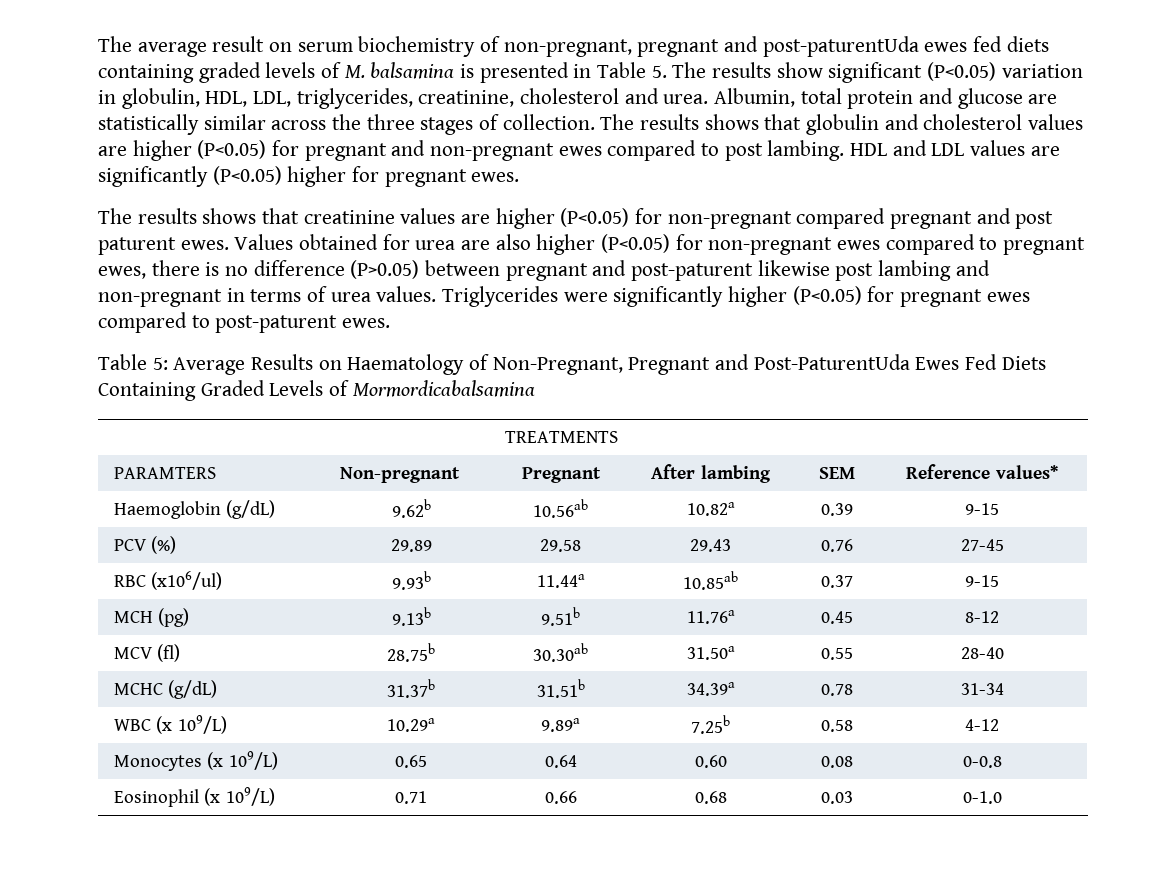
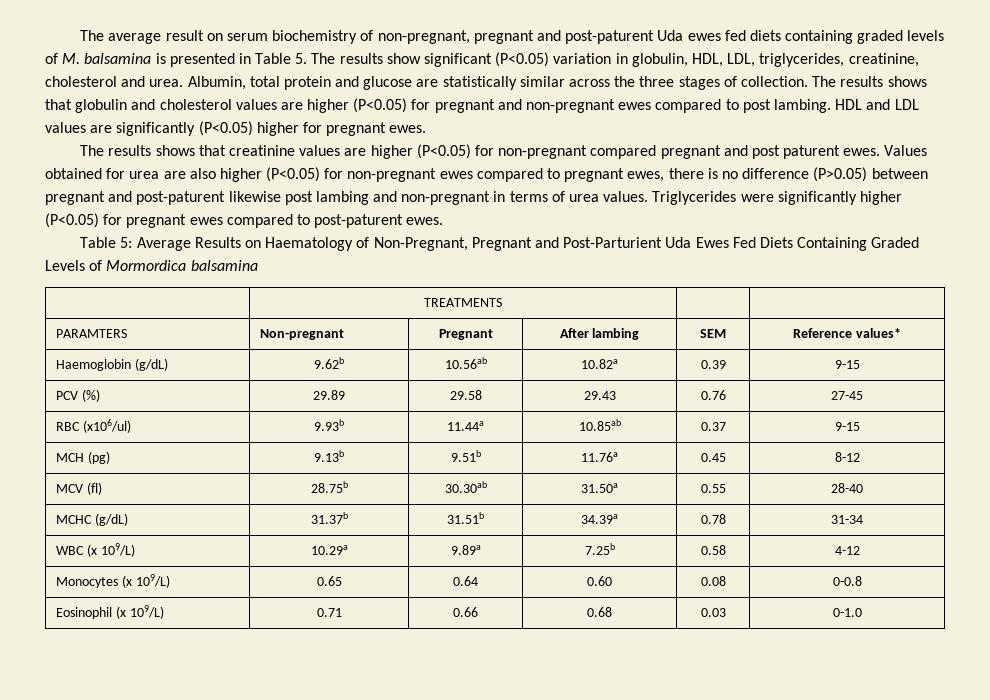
[762,36,919,57] post-paturentUda -> [565,30,684,44] post-paturent Uda
[753,354,910,370] Post-PaturentUda -> [563,237,692,248] Post-Parturient Uda
[352,380,535,397] Mormordicabalsamina -> [106,260,258,271] Mormordica balsamina

